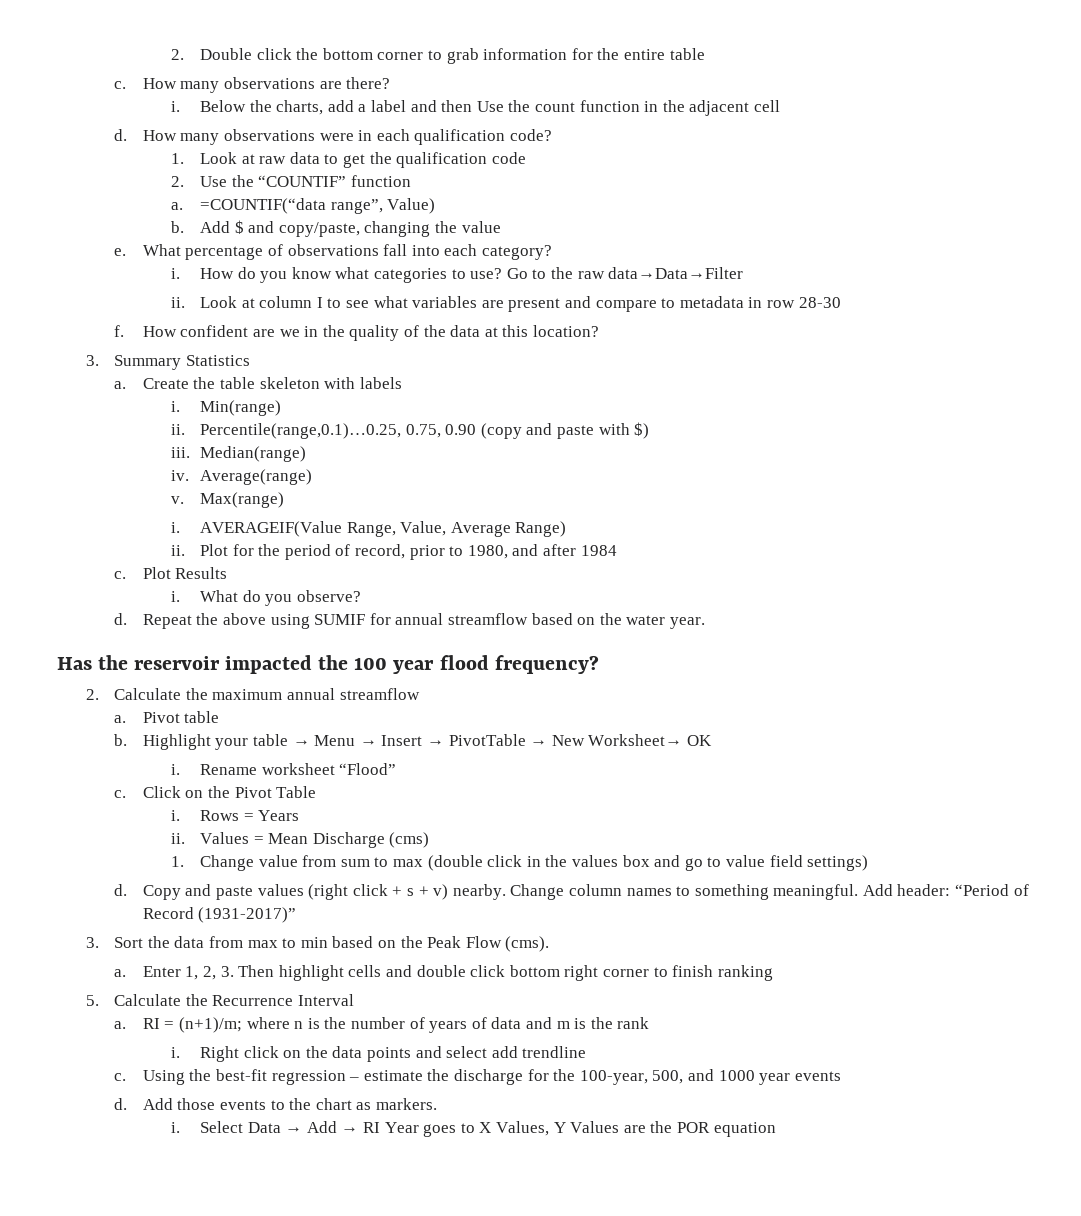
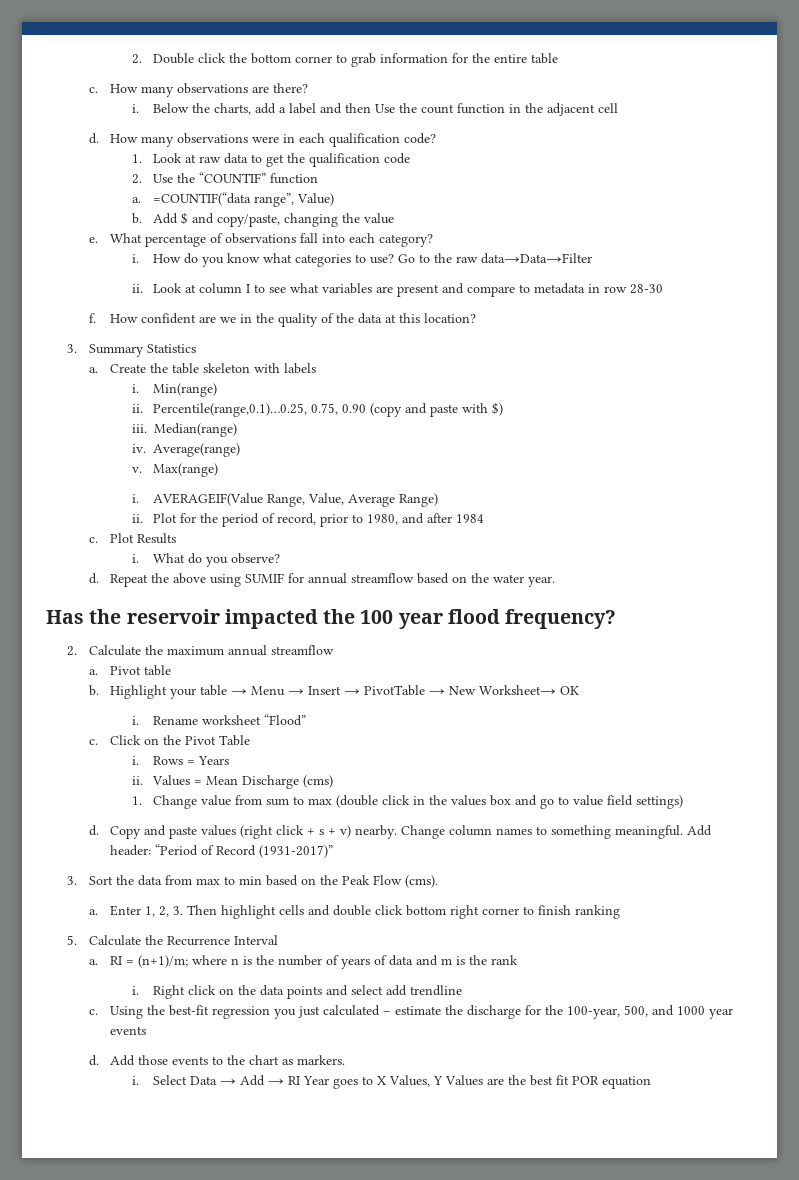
(346, 1077) none -> [274,1005,381,1019] you just calculated
(673, 1127) none -> [530,1075,570,1086] best fit

